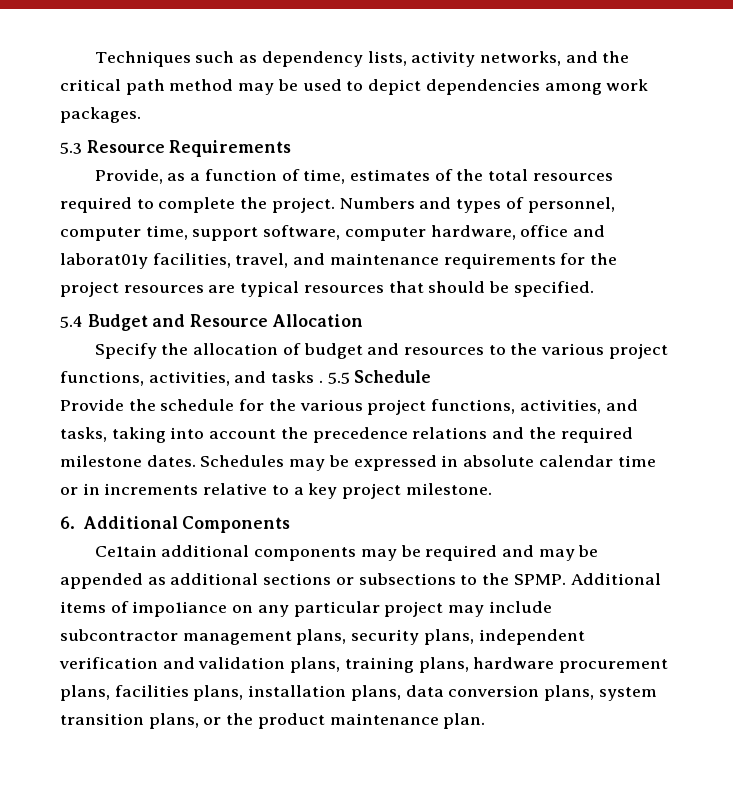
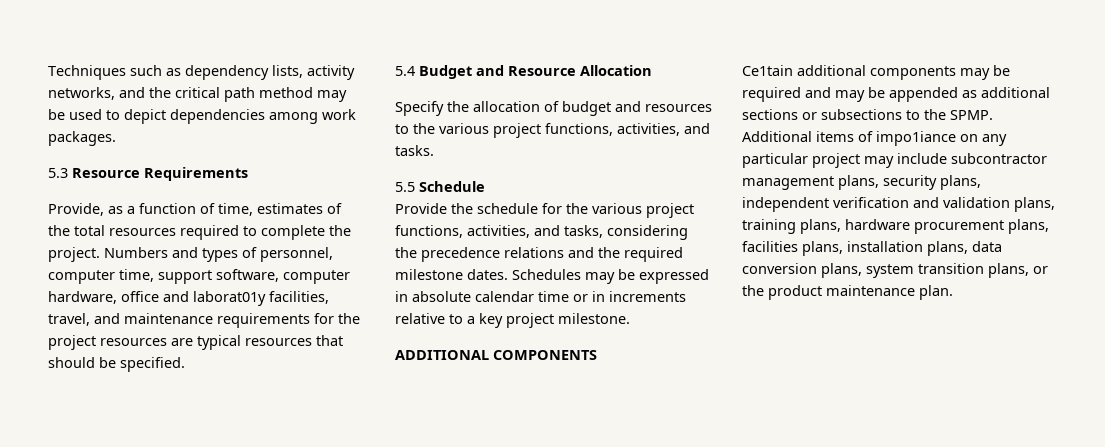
[271,371,323,383] tasks . -> [395,145,434,156] tasks. //
[111,427,277,443] taking into account -> [607,225,688,240] considering
[60,516,291,533] 6. Additional Components -> [395,350,597,360] ADDITIONAL COMPONENTS

